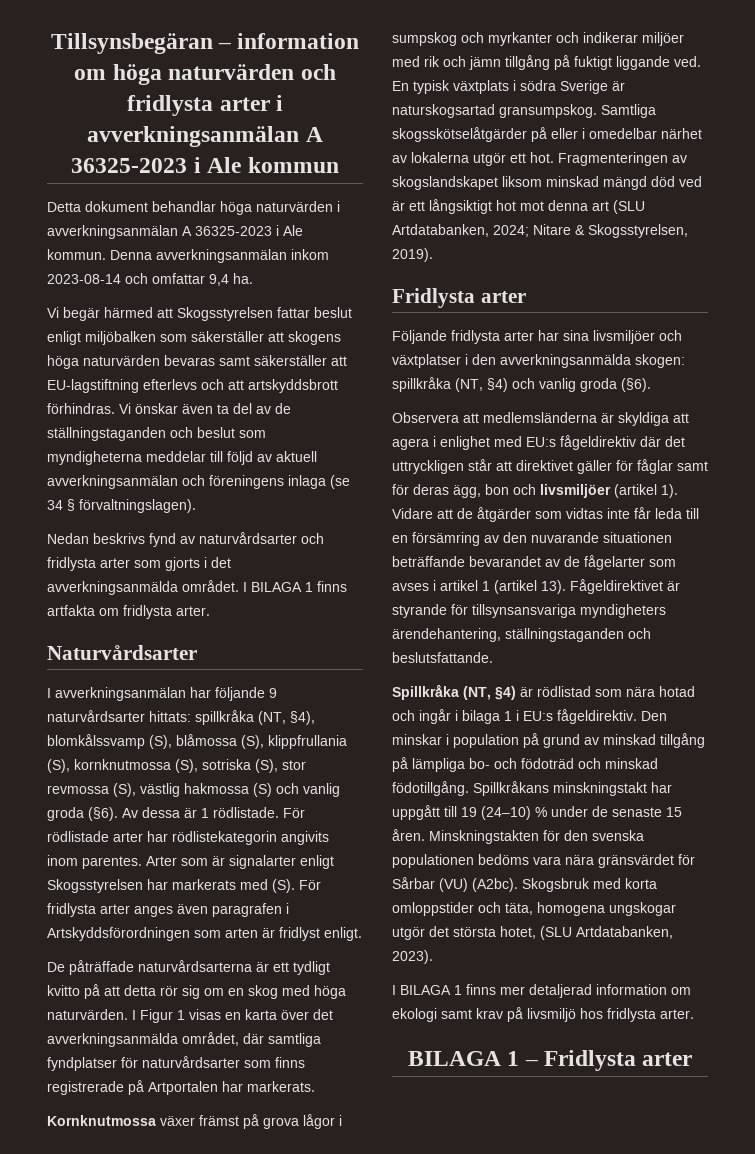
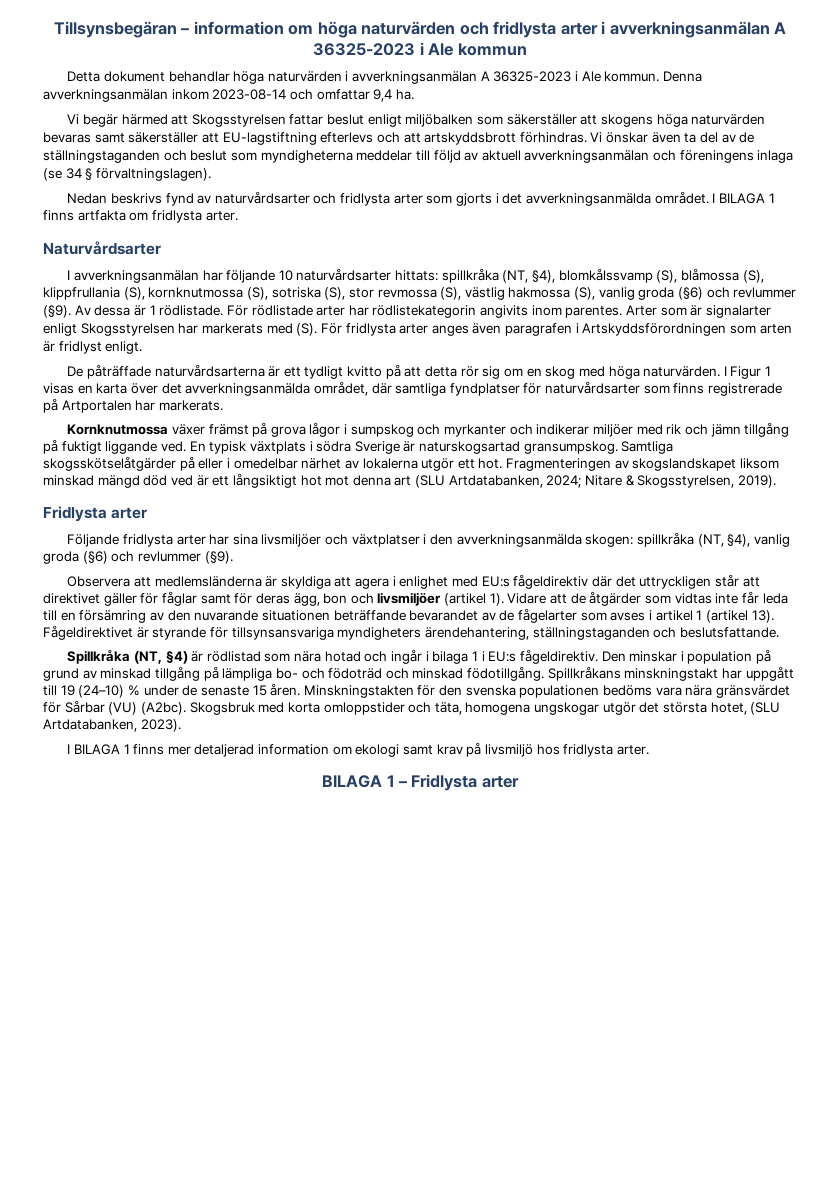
[269,688,277,698] 9 -> [278,270,293,281] 10
[253,783,340,797] [47,807,118,821] (S) och vanlig groda (§6). -> [574,287,797,300] [43,305,71,318] (S), vanlig groda (§6) och revlummer (§9).
[487,378,651,392] §4) och vanlig groda (§6). -> [727,534,790,547] [43,551,233,564] §4), vanlig groda (§6) och revlummer (§9).

